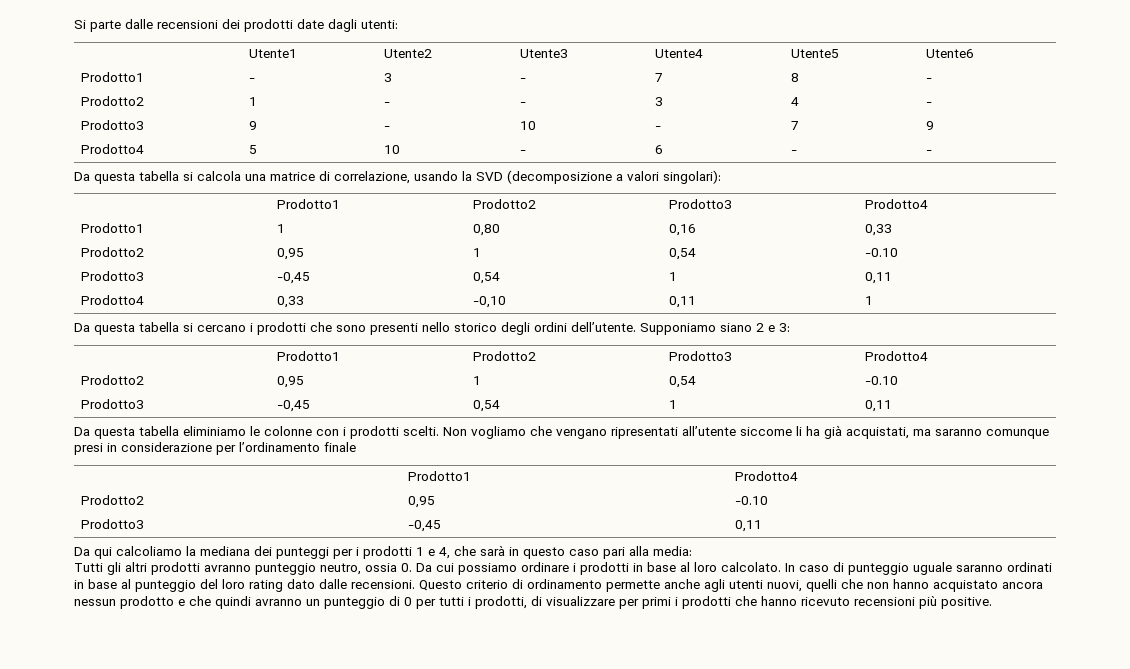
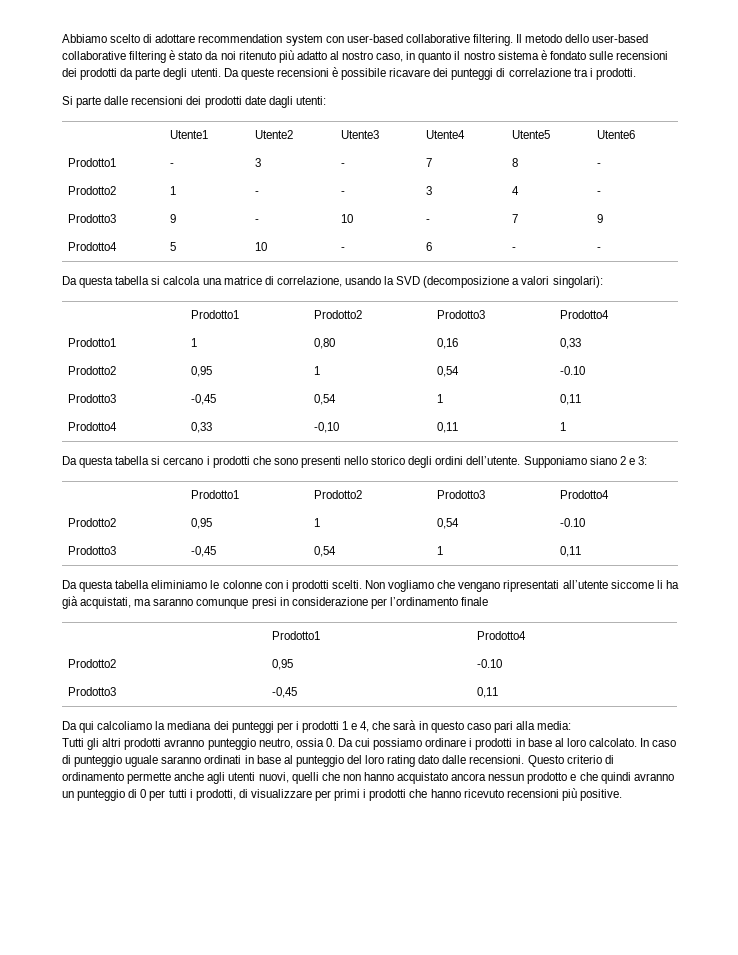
(74, 24) none -> [62,34,649,46] [62,50,669,63] [62,67,636,80] Abbiamo scelto di adottare recommendation system con user-based collaborative filtering. Il metodo dello user-based collaborative filtering è stato da noi ritenuto più adatto al nostro caso, in quanto il nostro sistema è fondato sulle recensioni dei prodotti da parte degli utenti. Da queste recensioni è possibile ricavare dei punteggi di correlazione tra i prodotti. //

